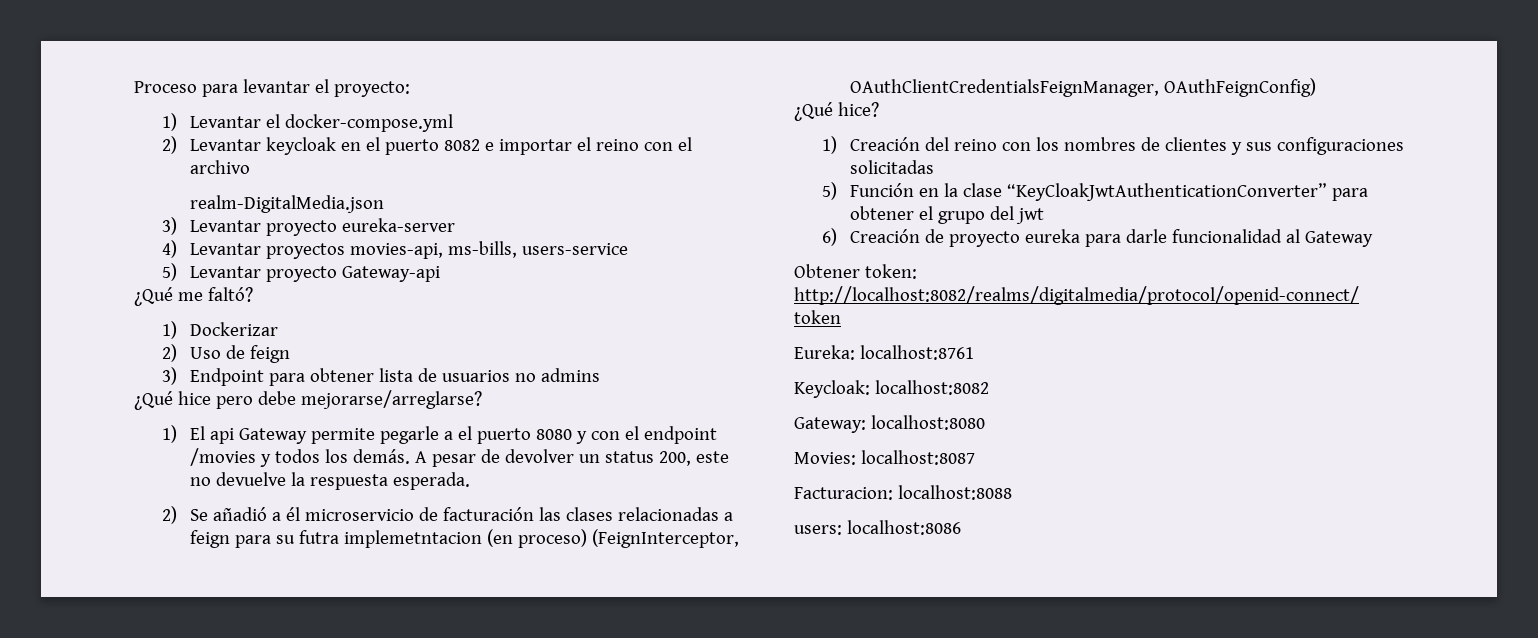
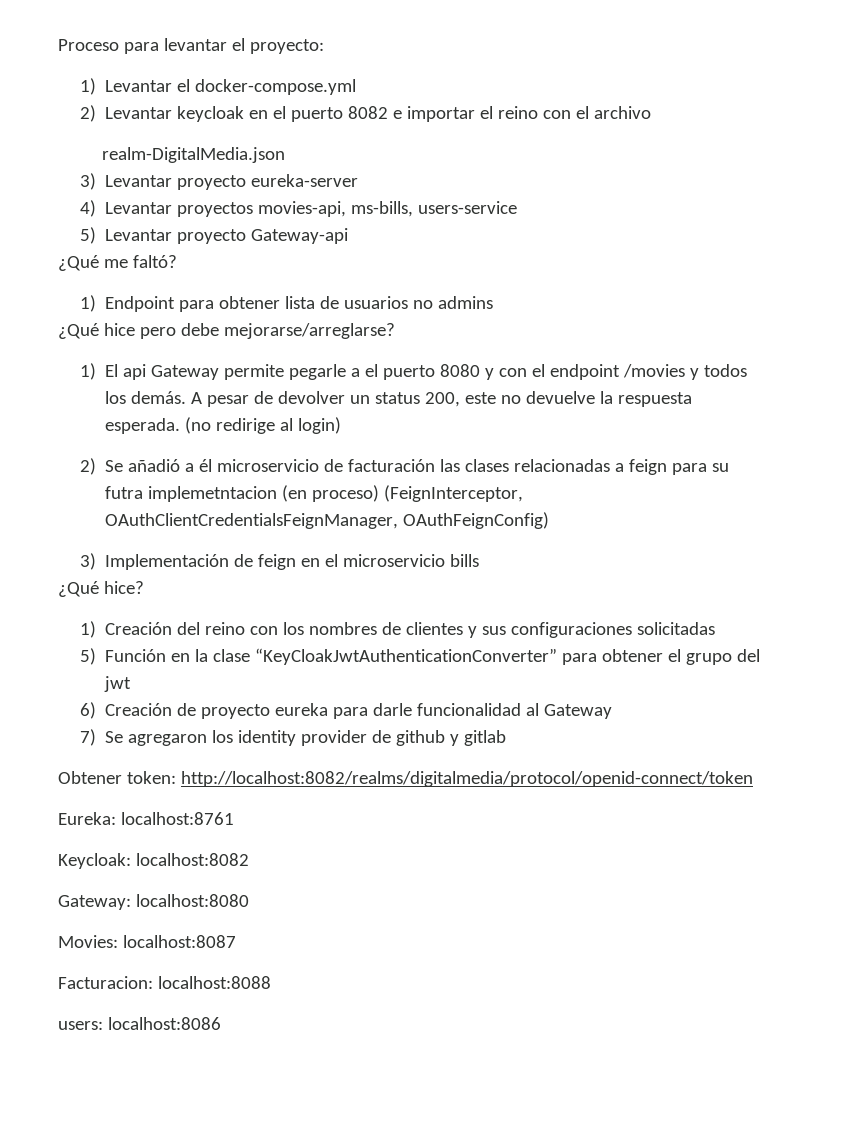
[189,322,278,336] [161,344,290,363] [161,367,177,385] Dockerizar // 2) Uso de feign // 3) -> (97, 303) none
(470, 481) none -> [185,417,342,434] (no redirige al login)
(1316, 87) none -> [80,553,480,570] // 3) Implementación de feign en el microservicio bills
(1373, 239) none -> [80,729,507,746] // 7) Se agregaron los identity provider de github y gitlab

